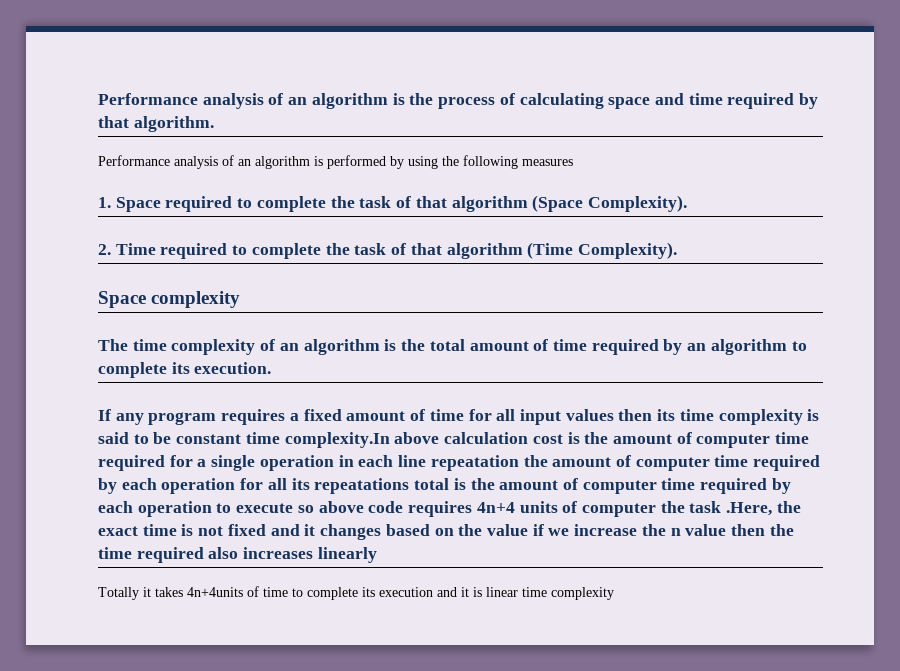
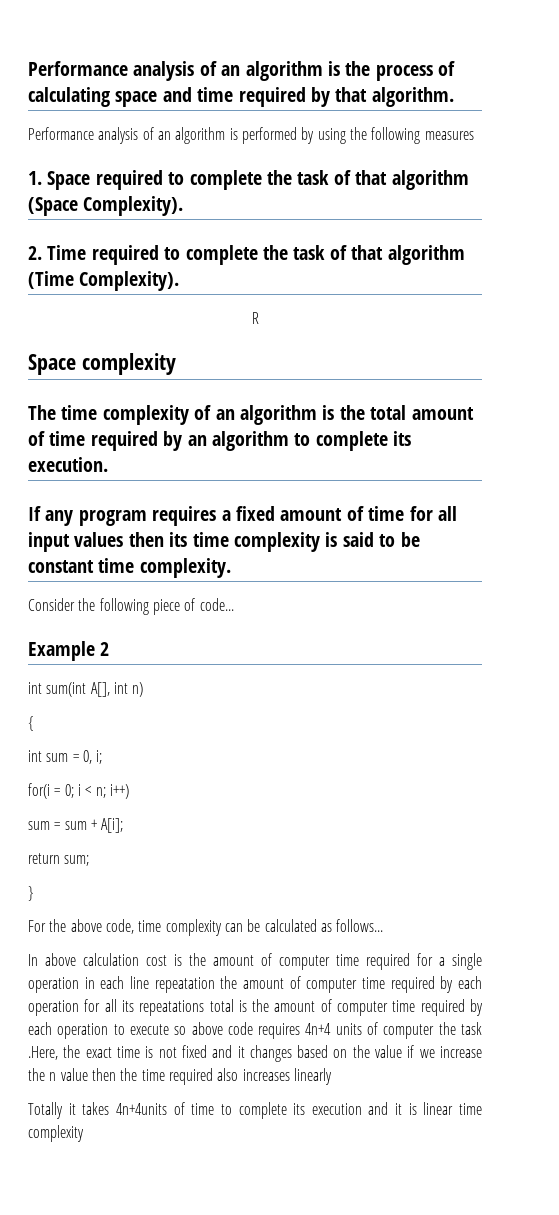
(677, 250) none -> [251,312,259,324] // R
[284,432,390,448] complexity.In -> [139,558,231,578] [28,598,234,615] [28,641,110,661] [28,682,144,697] [28,716,34,731] [28,750,103,764] [28,783,129,799] [28,818,124,833] [28,853,90,866] [28,886,34,901] [28,919,384,936] [28,954,38,966] complexity. // Consider the following piece of code... // Example 2 // int sum(int A[], int n) // { // int sum = 0, i; // for(i = 0; i < n; i++) // sum = sum + A[i]; // return sum; // } // For the above code, time complexity can be calculated as follows... // In

